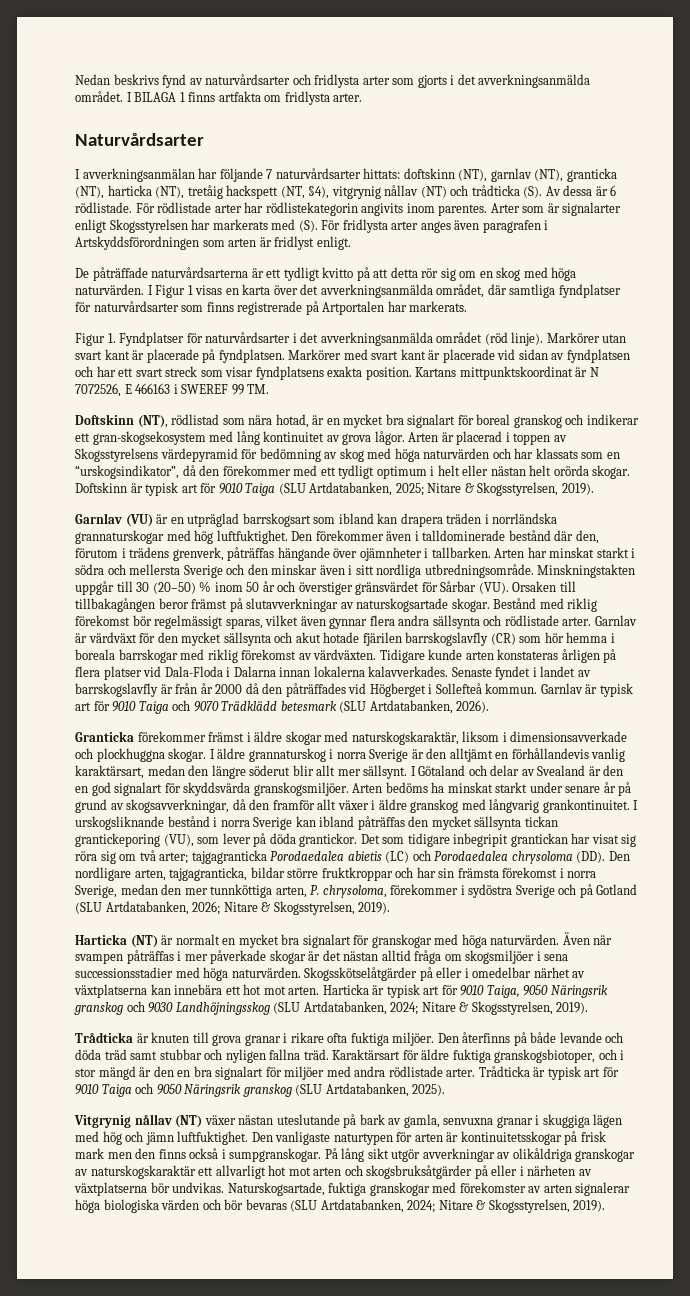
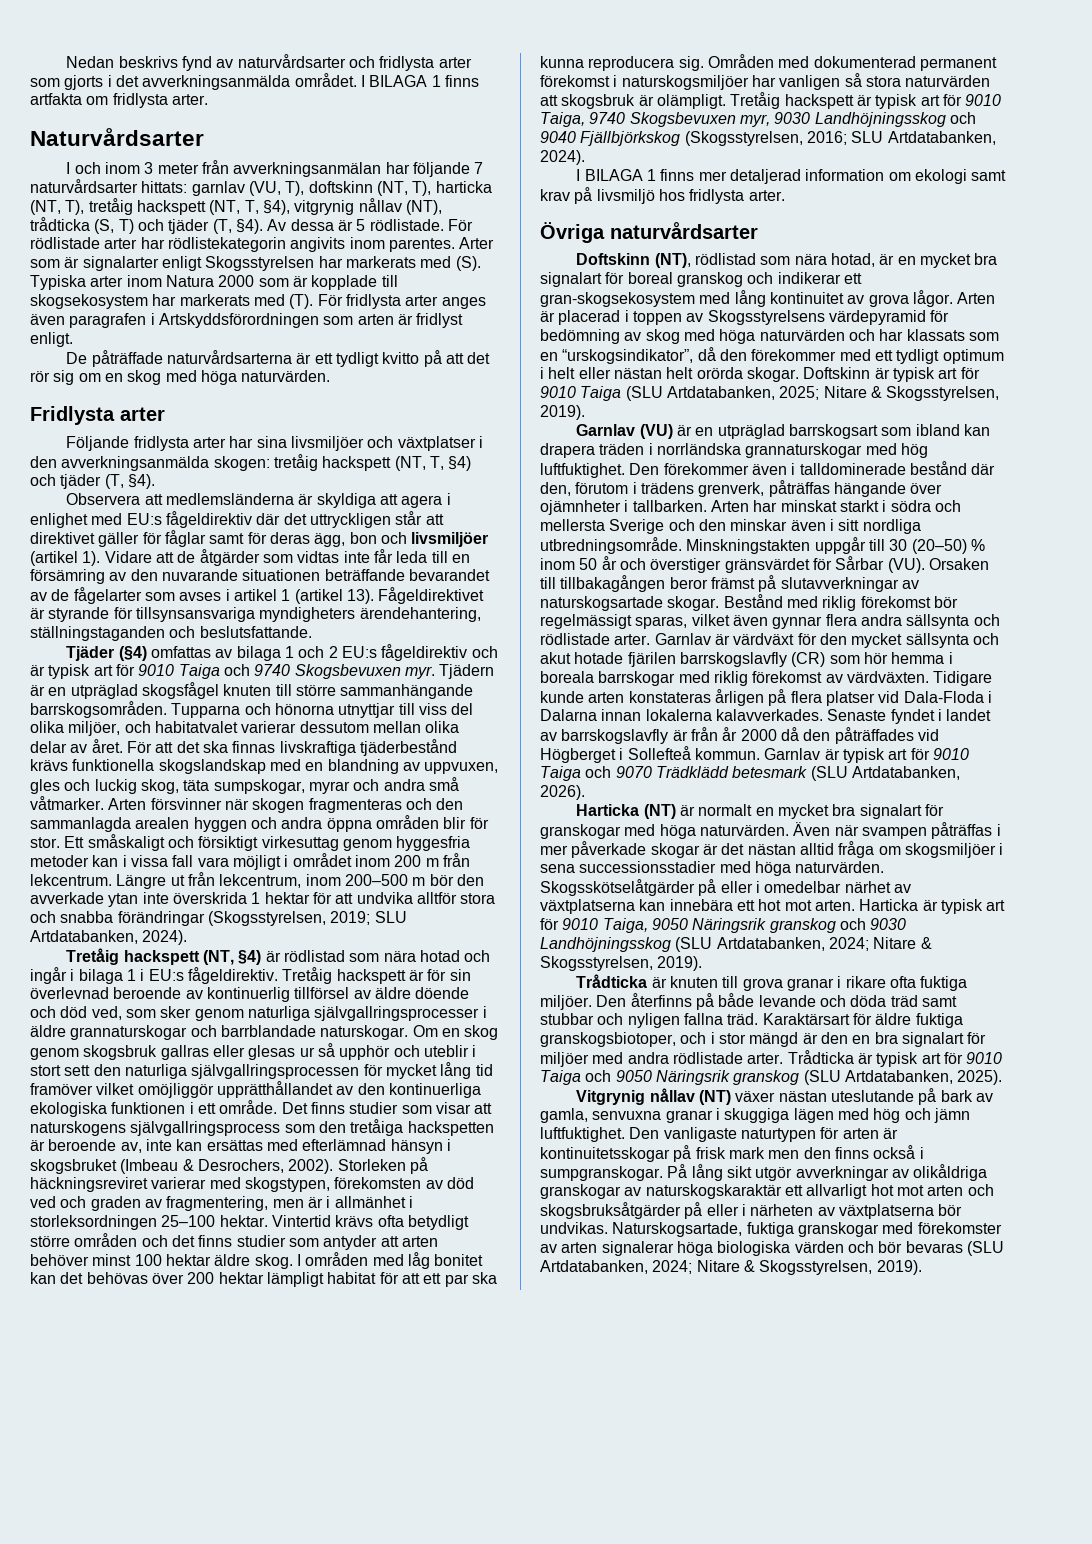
(80, 174) none -> [74,160,229,174] och inom 3 meter från
[403,168,617,182] [75,185,305,199] doftskinn (NT), garnlav (NT), granticka (NT), harticka (NT), tretåig hackspett (NT, -> [191,181,492,196] [30,198,259,215] garnlav (VU, T), doftskinn (NT, T), harticka (NT, T), tretåig hackspett (NT, T,
[420,185,543,198] (NT) och trådticka (S). -> [405,200,442,215] [30,217,263,234] (NT), trådticka (S, T) och tjäder (T, §4).
[610,185,617,196] 6 -> [356,219,366,231] 5
(318, 226) none -> [30,275,398,290] [30,294,314,309] Typiska arter inom Natura 2000 som är kopplade till skogsekosystem har markerats med (T).
[390,267,418,278] detta -> [467,352,491,364] det
[147,284,621,298] [75,301,468,315] [75,332,627,346] [75,349,630,363] [75,366,599,380] [75,383,270,397] I Figur 1 visas en karta över det avverkningsanmälda området, där samtliga fyndplatser för naturvårdsarter som finns registrerade på Artportalen har markerats. // Figur 1. Fyndplatser för naturvårdsarter i det avverkningsanmälda området (röd linje). Markörer utan svart kant är placerade på fyndplatsen. Markörer med svart kant är placerade vid sidan av fyndplatsen och har ett svart streck som visar fyndplatsens exakta position. Kartans mittpunktskoordinat är N 7072526, E 466163 i SWEREF 99 TM. -> [30,406,165,425] [66,436,483,451] [30,454,472,471] [30,474,155,489] [66,493,451,508] [30,511,444,528] [30,530,489,547] [30,549,470,566] [30,569,490,584] [30,587,485,604] [30,607,481,622] [30,626,312,641] [66,644,498,661] [30,664,495,679] [30,682,474,699] [30,701,474,718] [30,721,460,736] [30,739,457,756] [30,759,499,774] [30,777,459,794] [30,796,464,813] [30,815,489,832] [30,834,471,851] [30,853,470,870] [30,872,484,889] [30,892,496,907] [30,911,407,926] [30,930,188,945] [66,948,491,965] [30,967,471,984] [30,987,470,1002] [30,1006,487,1021] [30,1025,499,1040] [30,1043,477,1060] [30,1062,493,1079] [30,1081,481,1098] [30,1100,493,1117] [30,1119,494,1136] [30,1139,451,1154] [30,1157,428,1174] [30,1177,474,1192] [30,1196,413,1211] [30,1215,469,1230] [30,1233,438,1250] [30,1252,484,1269] [30,1272,497,1287] [540,54,997,71] [540,73,991,90] [540,92,1002,109] [540,112,976,127] [540,131,996,146] [540,150,585,165] [576,169,1007,184] [540,187,785,204] [540,222,758,243] // Fridlysta arter // Följande fridlysta arter har sina livsmiljöer och växtplatser i den avverkningsanmälda skogen: tretåig hackspett (NT, T, §4) och tjäder (T, §4). // Observera att medlemsländerna är skyldiga att agera i enlighet med EU:s fågeldirektiv där det uttryckligen står att direktivet gäller för fåglar samt för deras ägg, bon och livsmiljöer (artikel 1). Vidare att de åtgärder som vidtas inte får leda till en försämring av den nuvarande situationen beträffande bevarandet av de fågelarter som avses i artikel 1 (artikel 13). Fågeldirektivet är styrande för tillsynsansvariga myndigheters ärendehantering, ställningstaganden och beslutsfattande. // Tjäder (§4) omfattas av bilaga 1 och 2 EU:s fågeldirektiv och är typisk art för 9010 Taiga och 9740 Skogsbevuxen myr. Tjädern är en utpräglad skogsfågel knuten till större sammanhängande barrskogsområden. Tupparna och hönorna utnyttjar till viss del olika miljöer, och habitatvalet varierar dessutom mellan olika delar av året. För att det ska finnas livskraftiga tjäderbestånd krävs funktionella skogslandskap med en blandning av uppvuxen, gles och luckig skog, täta sumpskogar, myrar och andra små våtmarker. Arten försvinner när skogen fragmenteras och den sammanlagda arealen hyggen och andra öppna områden blir för stor. Ett småskaligt och försiktigt virkesuttag genom hyggesfria metoder kan i vissa fall vara möjligt i området inom 200 m från lekcentrum. Längre ut från lekcentrum, inom 200–500 m bör den avverkade ytan inte överskrida 1 hektar för att undvika alltför stora och snabba förändringar (Skogsstyrelsen, 2019; SLU Artdatabanken, 2024). // Tretåig hackspett (NT, §4) är rödlistad som nära hotad och ingår i bilaga 1 i EU:s fågeldirektiv. Tretåig hackspett är för sin överlevnad beroende av kontinuerlig tillförsel av äldre döende och död ved, som sker genom naturliga självgallringsprocesser i äldre grannaturskogar och barrblandade naturskogar. Om en skog genom skogsbruk gallras eller glesas ur så upphör och uteblir i stort sett den naturliga självgallringsprocessen för mycket lång tid framöver vilket omöjliggör upprätthållandet av den kontinuerliga ekologiska funktionen i ett område. Det finns studier som visar att naturskogens självgallringsprocess som den tretåiga hackspetten är beroende av, inte kan ersättas med efterlämnad hänsyn i skogsbruket (Imbeau & Desrochers, 2002). Storleken på häckningsreviret varierar med skogstypen, förekomsten av död ved och graden av fragmentering, men är i allmänhet i storleksordningen 25–100 hektar. Vintertid krävs ofta betydligt större områden och det finns studier som antyder att arten behöver minst 100 hektar äldre skog. I områden med låg bonitet kan det behövas över 200 hektar lämpligt habitat för att ett par ska kunna reproducera sig. Områden med dokumenterad permanent förekomst i naturskogsmiljöer har vanligen så stora naturvärden att skogsbruk är olämpligt. Tretåig hackspett är typisk art för 9010 Taiga, 9740 Skogsbevuxen myr, 9030 Landhöjningsskog och 9040 Fjällbjörkskog (Skogsstyrelsen, 2016; SLU Artdatabanken, 2024). // I BILAGA 1 finns mer detaljerad information om ekologi samt krav på livsmiljö hos fridlysta arter. // Övriga naturvårdsarter
[75,731,628,745] [75,748,626,762] [75,765,624,779] [75,782,632,796] [75,799,639,813] [75,816,558,830] [75,833,637,847] [75,850,630,864] [75,867,597,881] [75,884,638,898] [75,901,391,915] // Granticka förekommer främst i äldre skogar med naturskogskaraktär, liksom i dimensionsavverkade och plockhuggna skogar. I äldre grannaturskog i norra Sverige är den alltjämt en förhållandevis vanlig karaktärsart, medan den längre söderut blir allt mer sällsynt. I Götaland och delar av Svealand är den en god signalart för skyddsvärda granskogsmiljöer. Arten bedöms ha minskat starkt under senare år på grund av skogsavverkningar, då den framför allt växer i äldre granskog med långvarig grankontinuitet. I urskogsliknande bestånd i norra Sverige kan ibland påträffas den mycket sällsynta tickan grantickeporing (VU), som lever på döda grantickor. Det som tidigare inbegripit grantickan har visat sig röra sig om två arter; tajgagranticka Porodaedalea abietis (LC) och Porodaedalea chrysoloma (DD). Den nordligare arten, tajgagranticka, bildar större fruktkroppar och har sin främsta förekomst i norra Sverige, medan den mer tunnköttiga arten, P. chrysoloma, förekommer i sydöstra Sverige och på Gotland (SLU Artdatabanken, 2026; Nitare & Skogsstyrelsen, 2019). -> (585, 792) none

